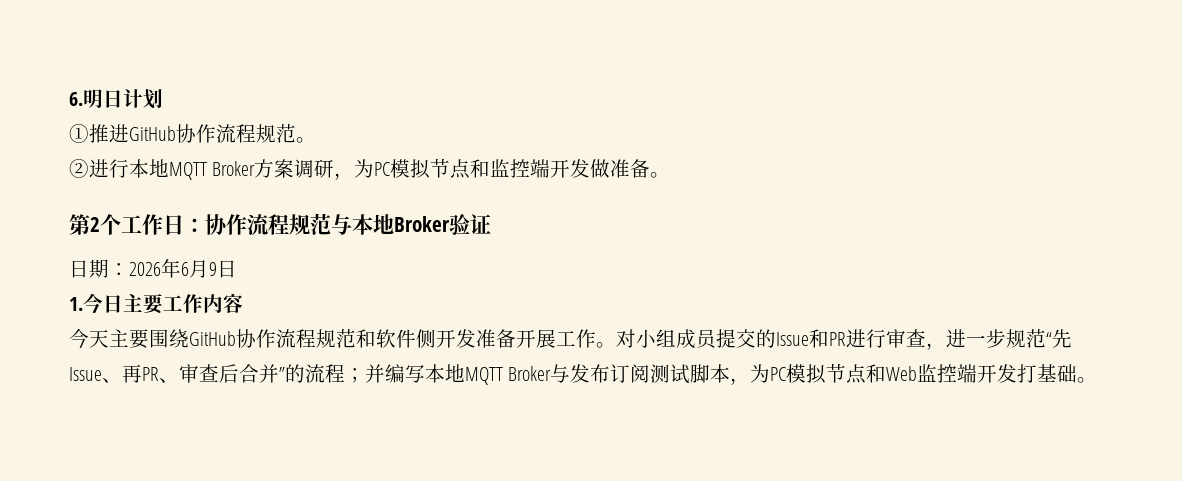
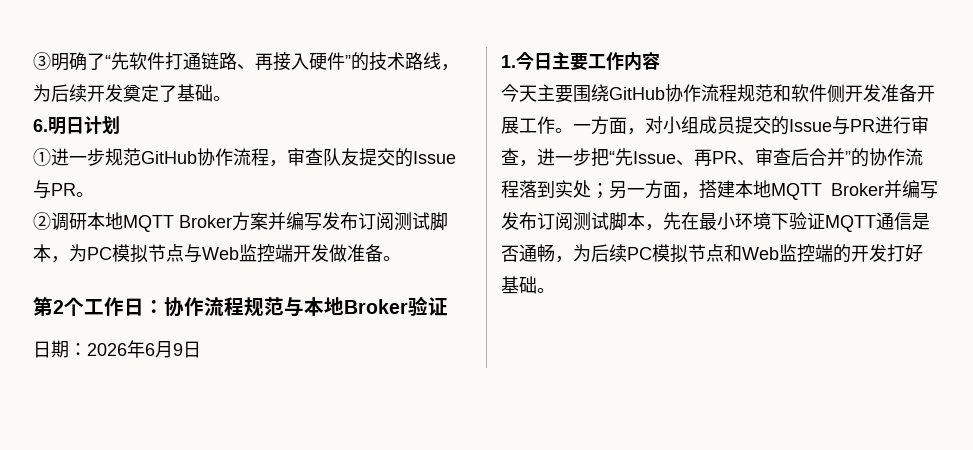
(69, 99) none -> [33,52,459,71] [33,84,231,102] ③明确了“先软件打通链路、再接入硬件”的技术路线，为后续开发奠定了基础。 //
[89,124,296,143] 推进GitHub协作流程规范 -> [51,148,456,167] [33,180,76,199] 进一步规范GitHub协作流程，审查队友提交的Issue与PR
[89,159,129,178] 进行 -> [51,212,87,231] 调研
[294,158,491,180] 调研，为PC模拟节点和 -> [268,212,448,231] [33,244,239,263] 并编写发布订阅测试脚本，为PC模拟节点与Web
(616, 345) none -> [573,116,645,135] 一方面，
[809,329,829,348] 和 -> [832,116,850,135] 与
[1006,329,1046,348] 规范 -> [591,148,609,167] 把
[305,364,771,385] 流程；并编写本地MQTT Broker与发布订阅测试脚本，为 -> [869,148,923,166] [501,180,938,200] [501,212,930,232] [501,244,627,263] 协作流程落到实处；另一方面，搭建本地MQTT Broker并编写发布订阅测试脚本，先在最小环境下验证MQTT通信是否通畅，为后续
[977,364,1038,383] 开发打 -> [833,244,923,263] 的开发打好

